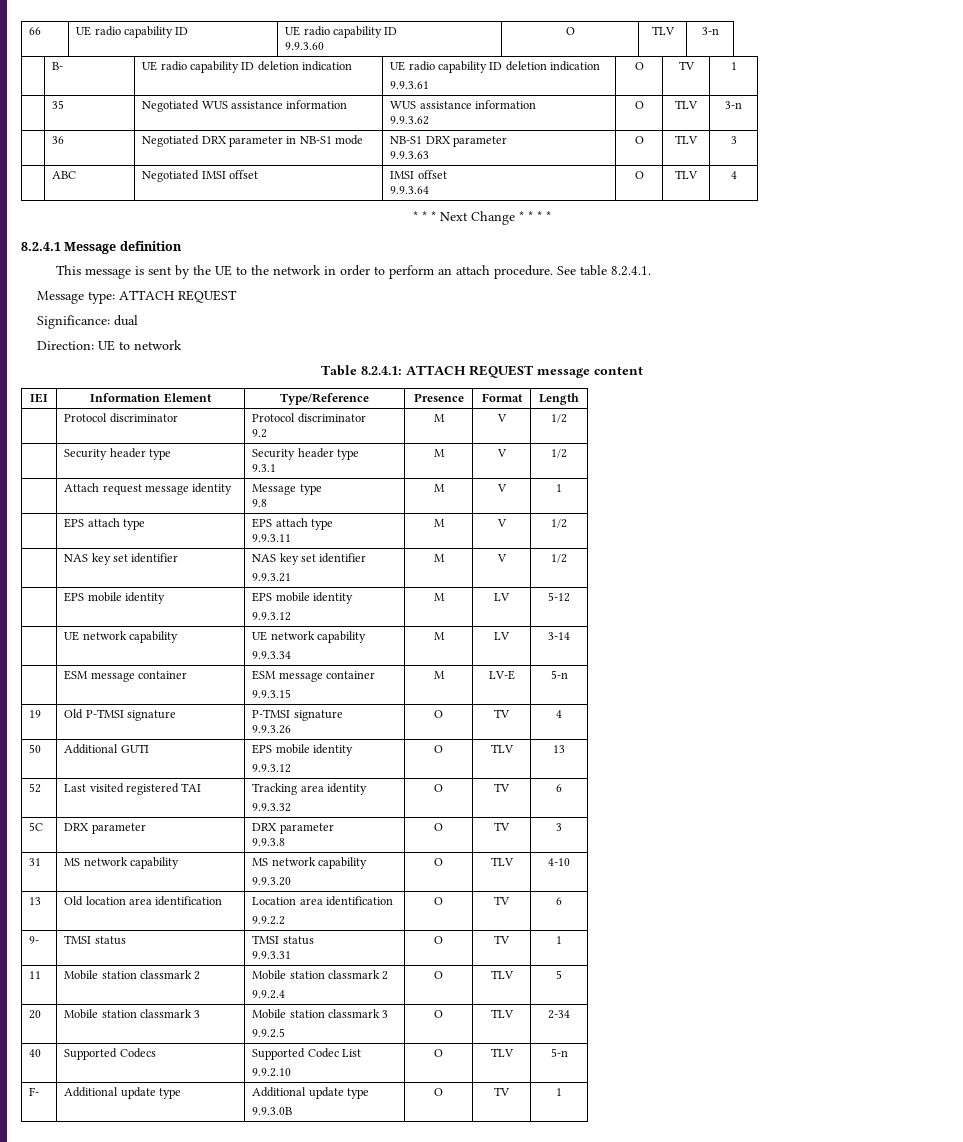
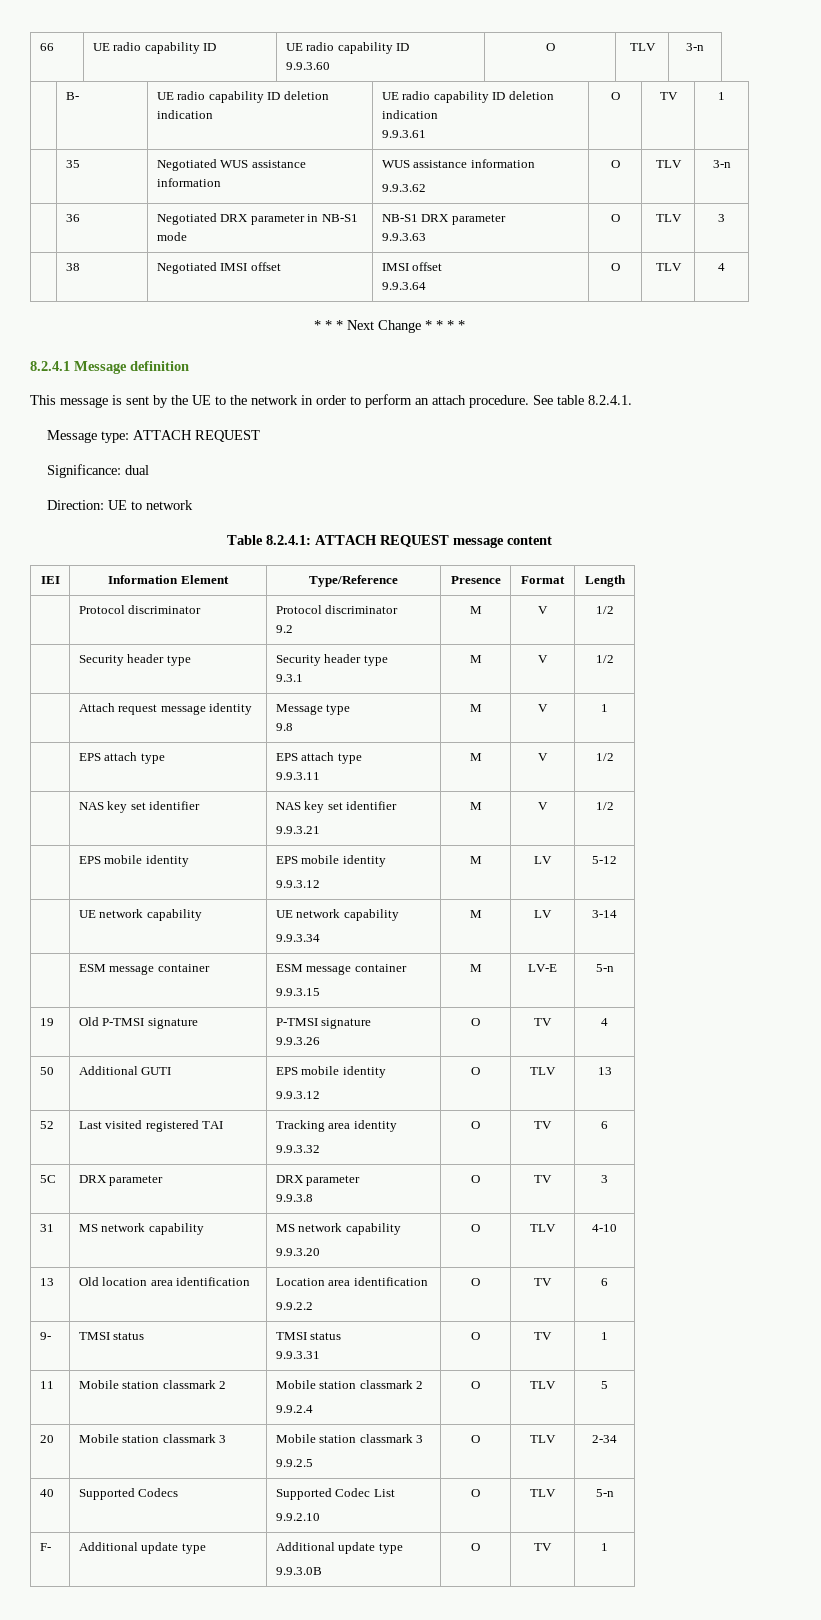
[52,171,77,179] ABC -> [65,263,80,271] 38

